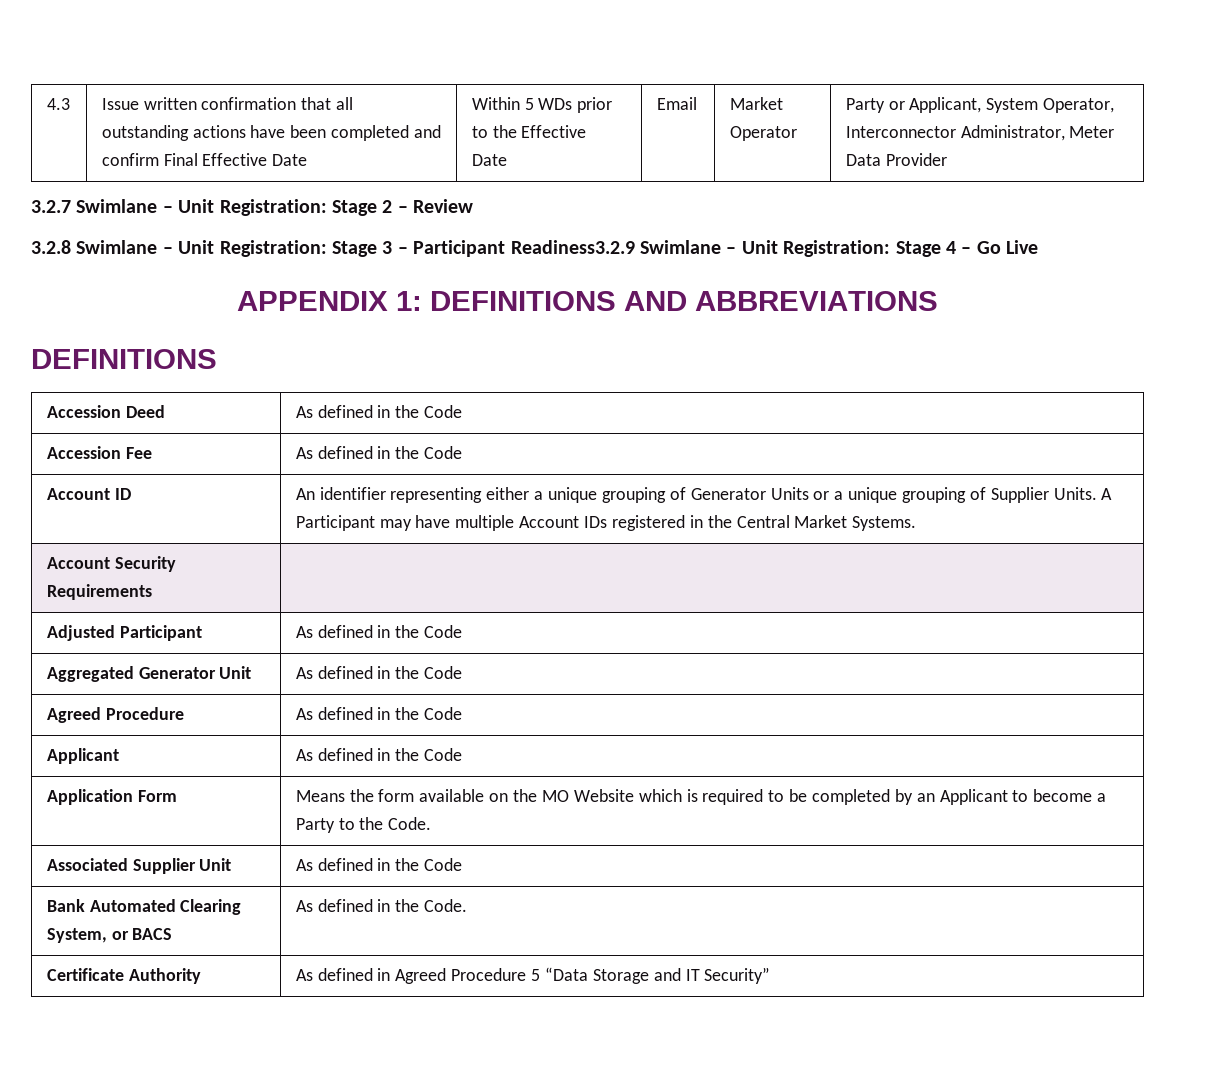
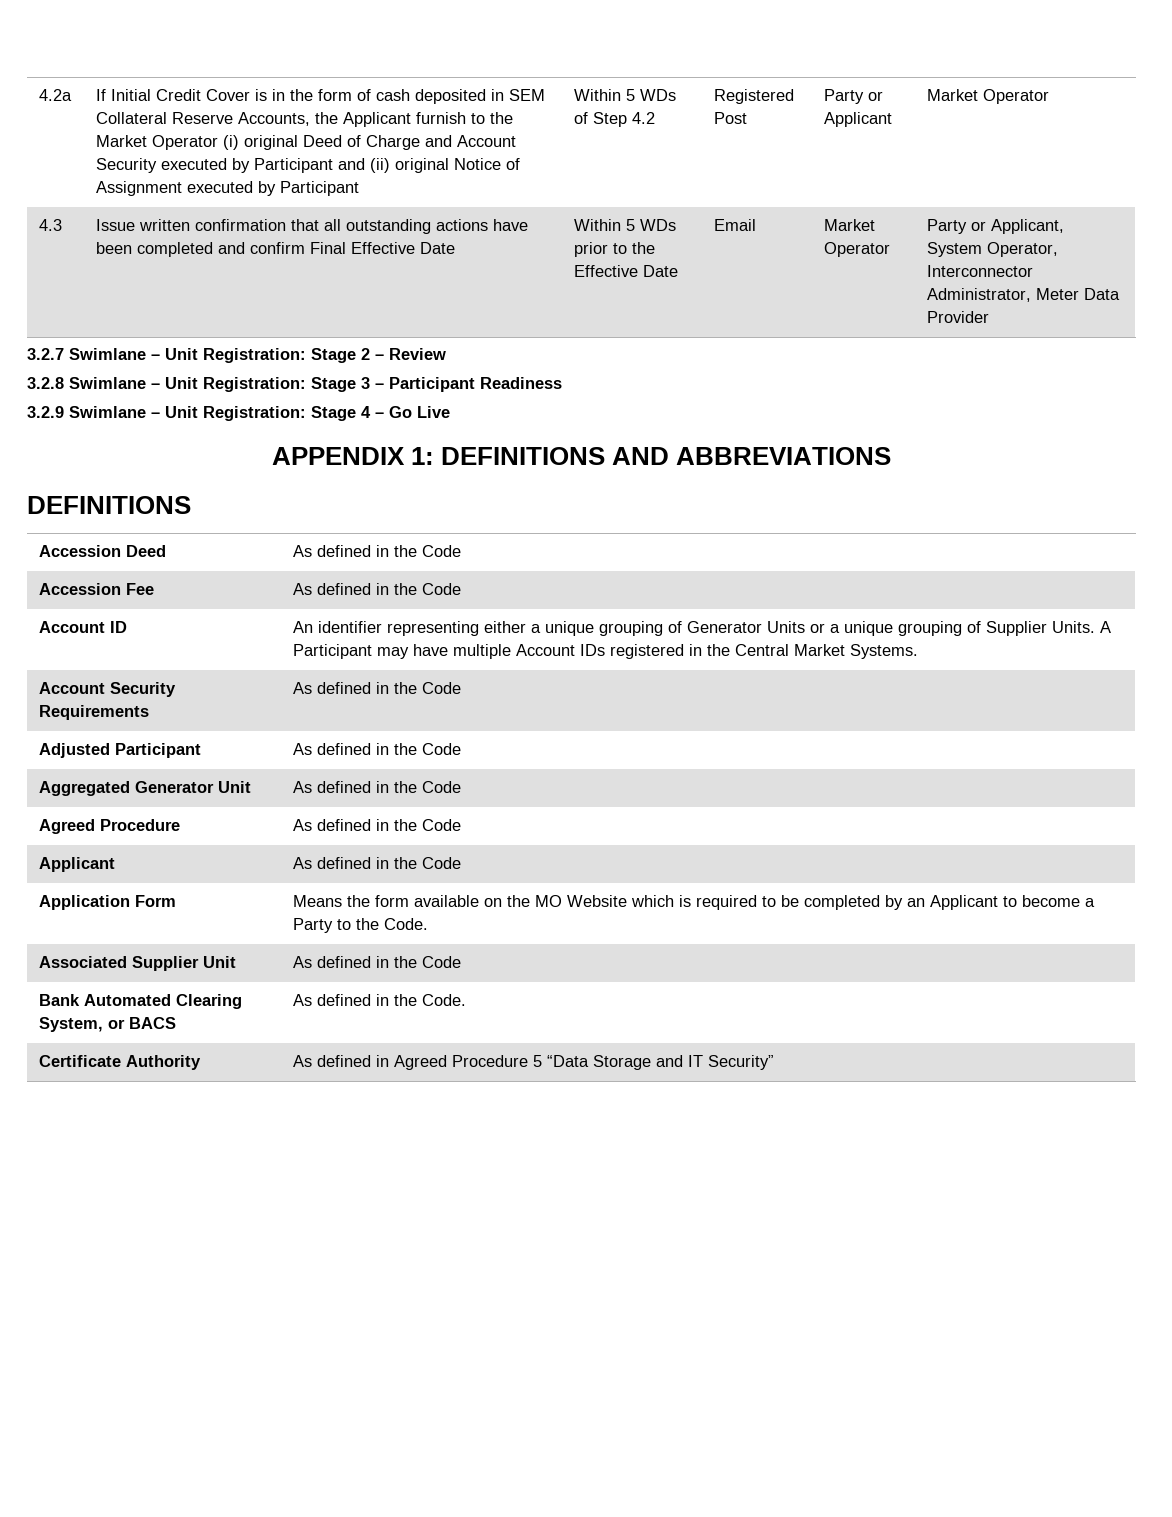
(46, 104) none -> [39,89,73,101] [96,89,546,104] [96,112,514,127] [96,135,517,150] [96,158,521,173] [96,181,360,196] [574,89,677,101] [574,112,656,127] [714,89,795,104] [714,112,748,124] [824,89,884,104] [824,112,893,127] [927,89,1050,104] 4.2a | If Initial Credit Cover is in the form of cash deposited in SEM Collateral Reserve Accounts, the Applicant furnish to the Market Operator (i) original Deed of Charge and Account Security executed by Participant and (ii) original Notice of Assignment executed by Participant | Within 5 WDs of Step 4.2 | Registered Post | Party or Applicant | Market Operator //
[510,240,635,254] Readiness3.2.9 -> [480,377,562,389] [27,406,64,418] Readiness // 3.2.9
(152, 592) none -> [293,682,462,694] As defined in the Code

